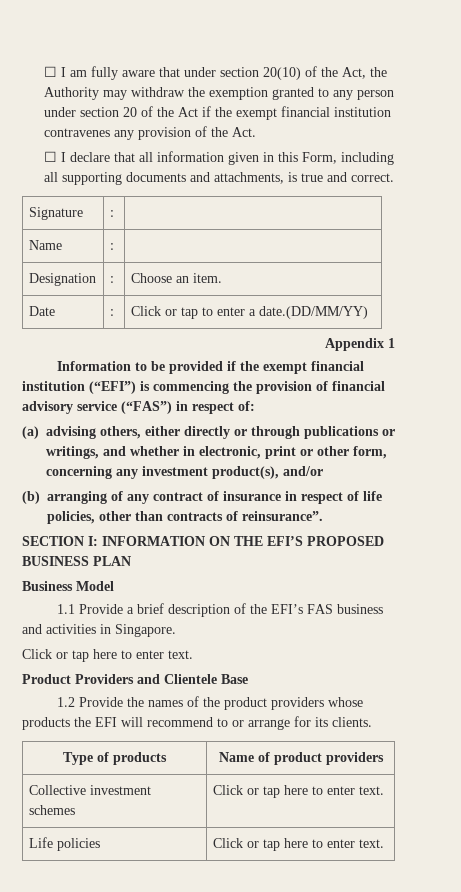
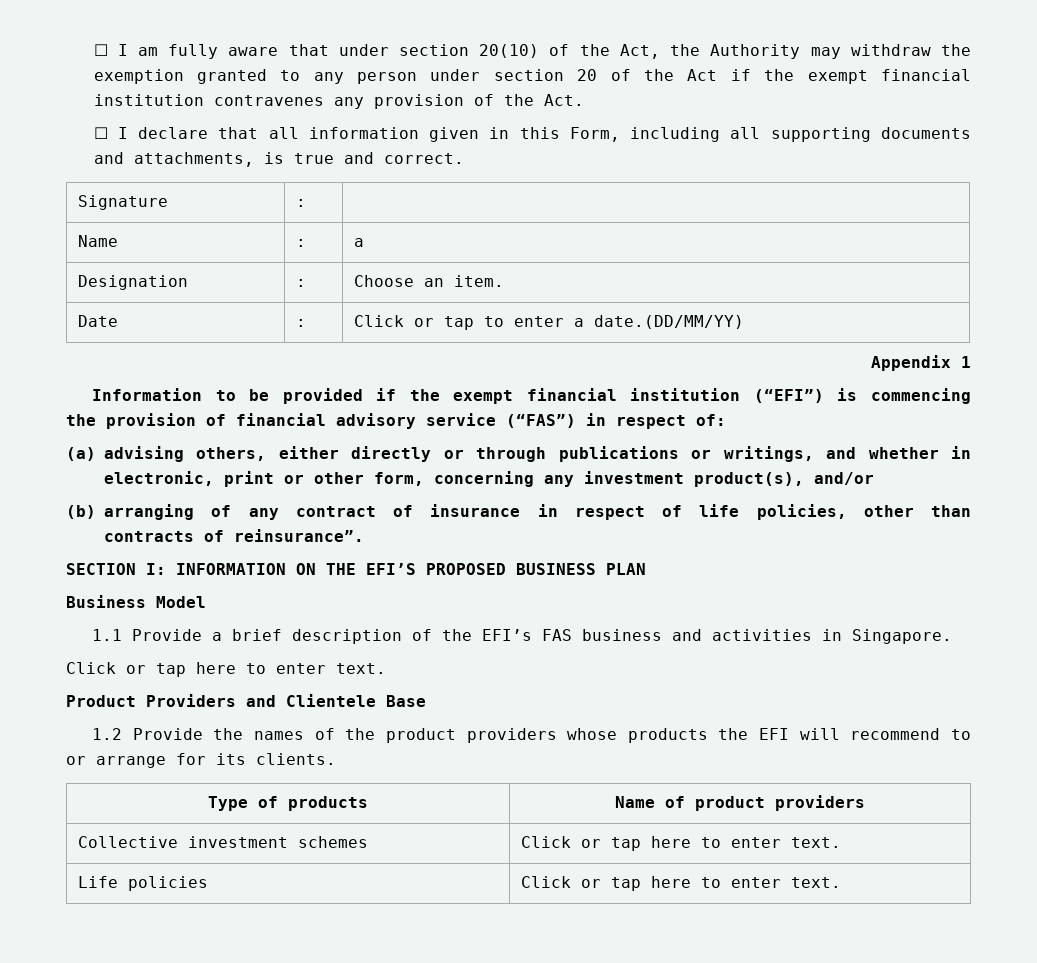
(114, 246) none -> [354,238,365,247] a

